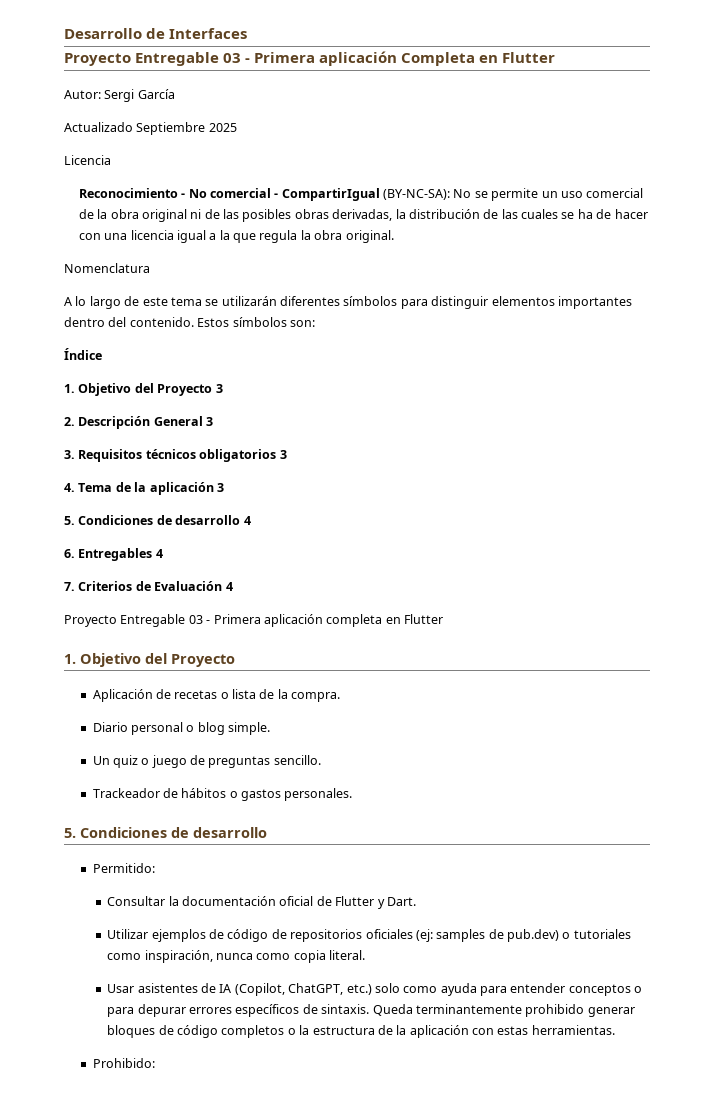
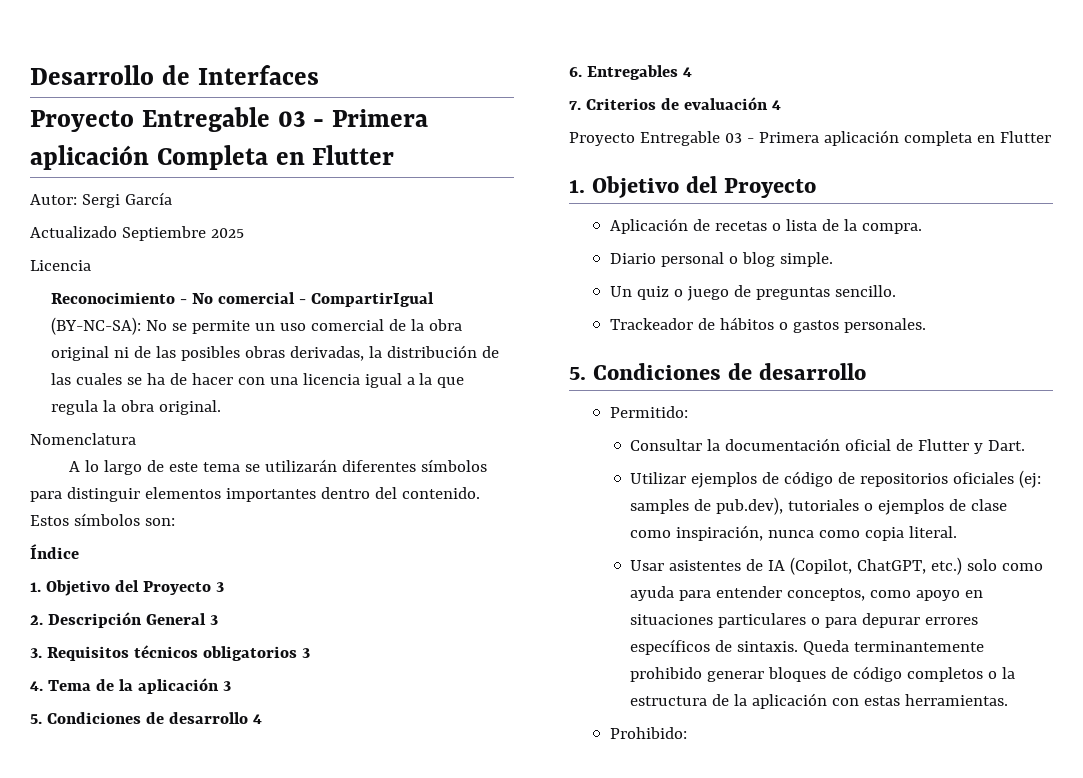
[154,581,223,591] Evaluación -> [683,97,768,110] evaluación
[507,929,631,942] pub.dev) o tutoriales -> [716,497,1008,515] pub.dev), tutoriales o ejemplos de clase
[568,984,631,996] conceptos -> [787,588,984,601] [630,613,807,628] conceptos, como apoyo en situaciones particulares

